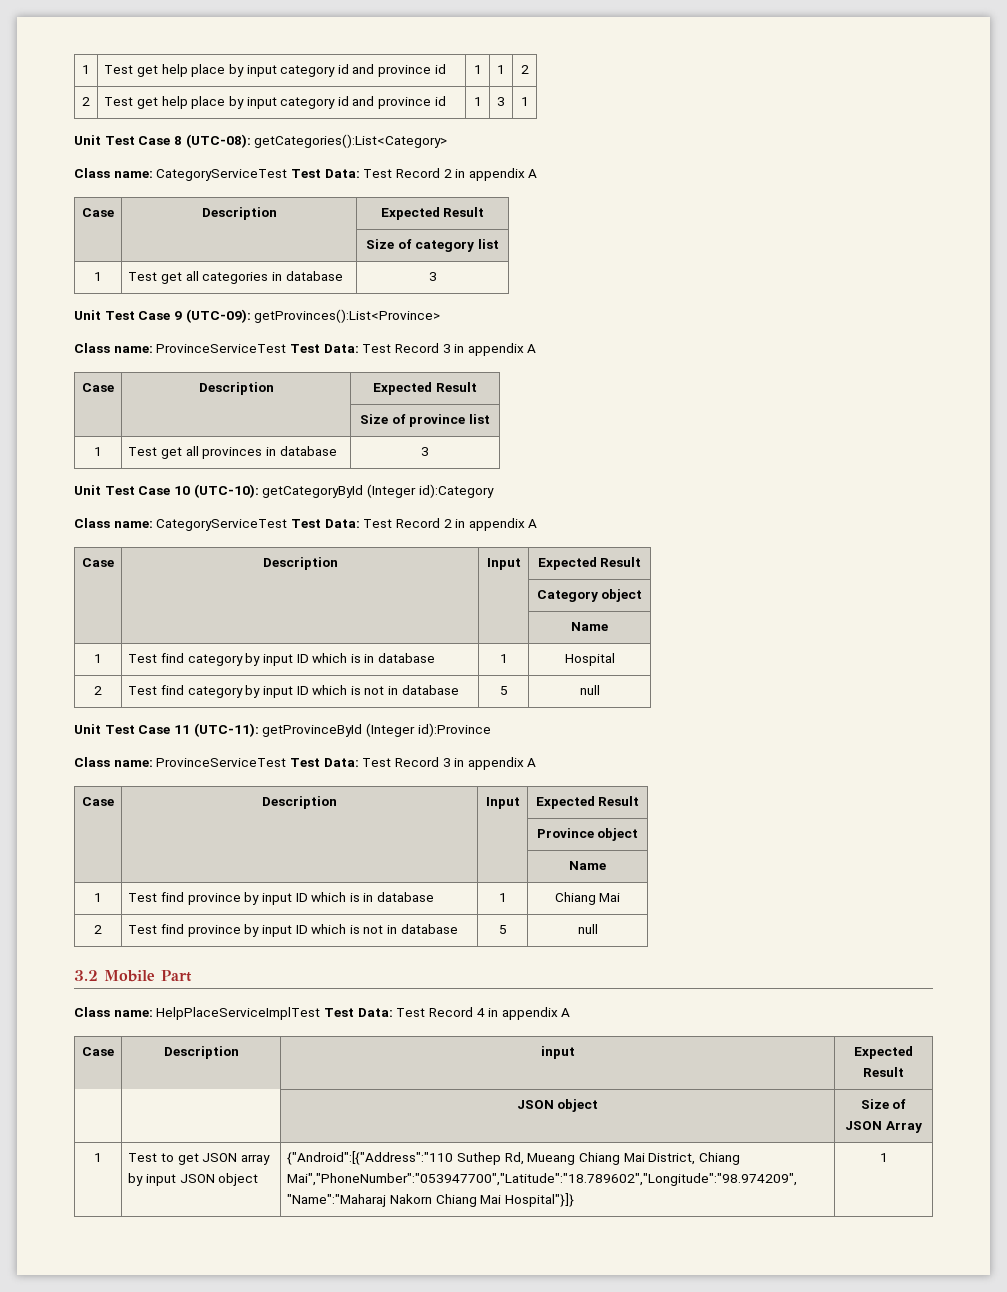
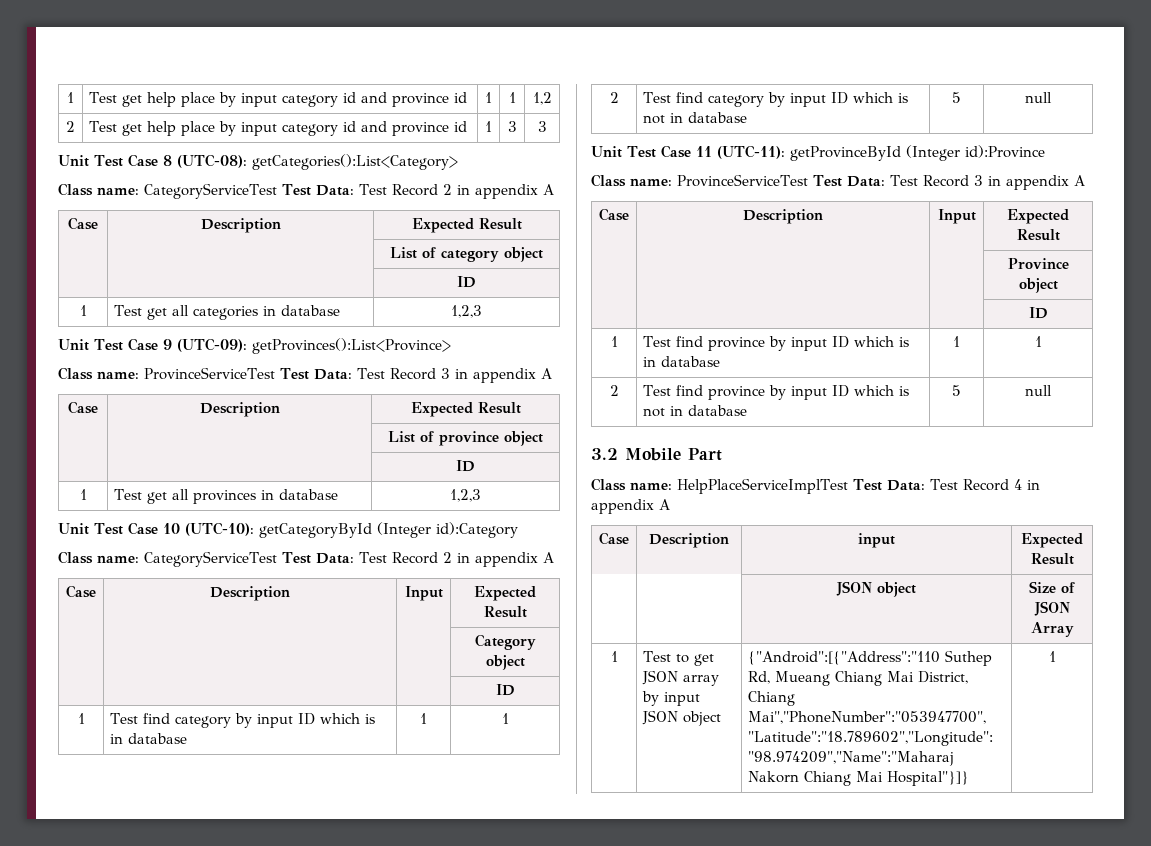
[520,65,529,74] 2 -> [532,92,552,105] 1,2
[520,97,529,106] 1 -> [537,121,547,132] 3
[366,239,395,249] Size -> [390,247,417,259] List
[477,239,499,249] list -> [504,247,543,262] [457,276,476,288] object // | | ID
[428,272,437,281] 3 -> [451,305,482,318] 1,2,3
[360,414,389,424] Size -> [388,431,415,443] List
[468,414,490,424] list -> [504,431,543,446] [456,460,475,472] object // | | ID
[421,447,429,456] 3 -> [450,489,481,502] 1,2,3
[571,622,608,631] Name -> [495,684,515,696] ID
[564,653,615,666] Hospital -> [501,713,509,724] 1
[569,861,606,870] Name -> [1028,307,1048,319] ID
[554,892,621,905] Chiang Mai -> [1034,336,1042,347] 1

